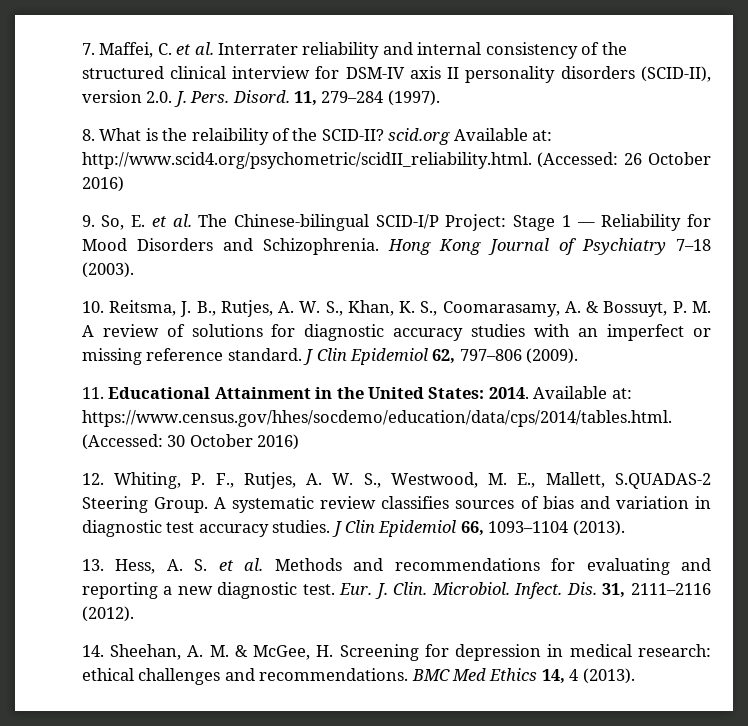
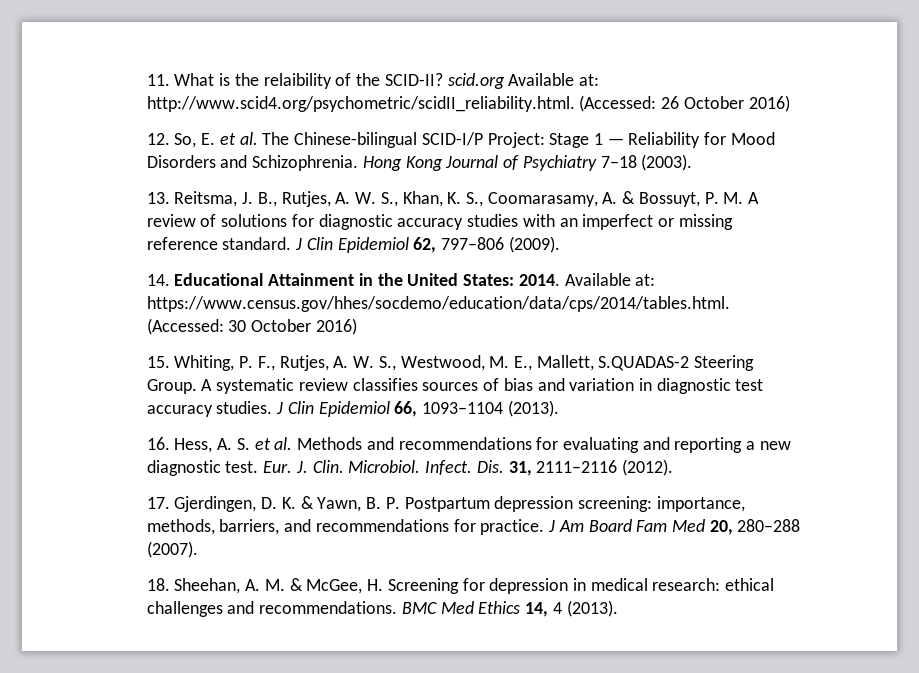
[81,42,627,59] [81,66,711,83] [81,90,440,107] [81,129,95,141] 7. Maffei, C. et al. Interrater reliability and internal consistency of the structured clinical interview for DSM-IV axis II personality disorders (SCID-II), version 2.0. J. Pers. Disord. 11, 279–284 (1997). // 8. -> [146,74,170,86] 11.
[81,215,95,227] 9. -> [146,133,170,145] 12.
[81,301,104,313] 10. -> [146,192,170,204] 13.
[81,387,104,399] 11. -> [146,274,170,286] 14.
[81,473,104,485] 12. -> [146,356,170,368] 15.
[81,559,104,571] 13. -> [146,437,170,450] 16.
[81,645,104,657] 14. -> [146,496,745,512] [146,519,801,535] [146,541,198,558] [146,578,170,591] 17. Gjerdingen, D. K. & Yawn, B. P. Postpartum depression screening: importance, methods, barriers, and recommendations for practice. J Am Board Fam Med 20, 280–288 (2007). // 18.

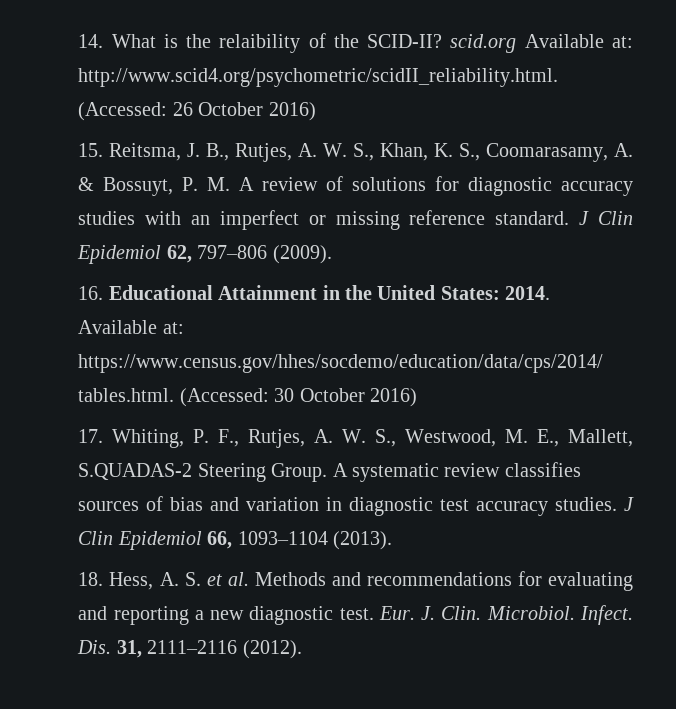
[146,74,170,86] 11. -> [78,34,104,48] 14.
[146,132,775,148] [146,154,693,171] [146,192,170,204] 12. So, E. et al. The Chinese-bilingual SCID-I/P Project: Stage 1 — Reliability for Mood Disorders and Schizophrenia. Hong Kong Journal of Psychiatry 7–18 (2003). // 13. -> [78,143,104,157] 15.
[146,274,170,286] 14. -> [78,286,104,300] 16.
[146,356,170,368] 15. -> [78,429,104,443] 17.
[146,437,170,450] 16. -> [78,572,104,586] 18.
[146,496,745,512] [146,519,801,535] [146,541,198,558] [146,578,775,594] [146,600,618,617] // 17. Gjerdingen, D. K. & Yawn, B. P. Postpartum depression screening: importance, methods, barriers, and recommendations for practice. J Am Board Fam Med 20, 280–288 (2007). // 18. Sheehan, A. M. & McGee, H. Screening for depression in medical research: ethical challenges and recommendations. BMC Med Ethics 14, 4 (2013). -> (302, 649) none

